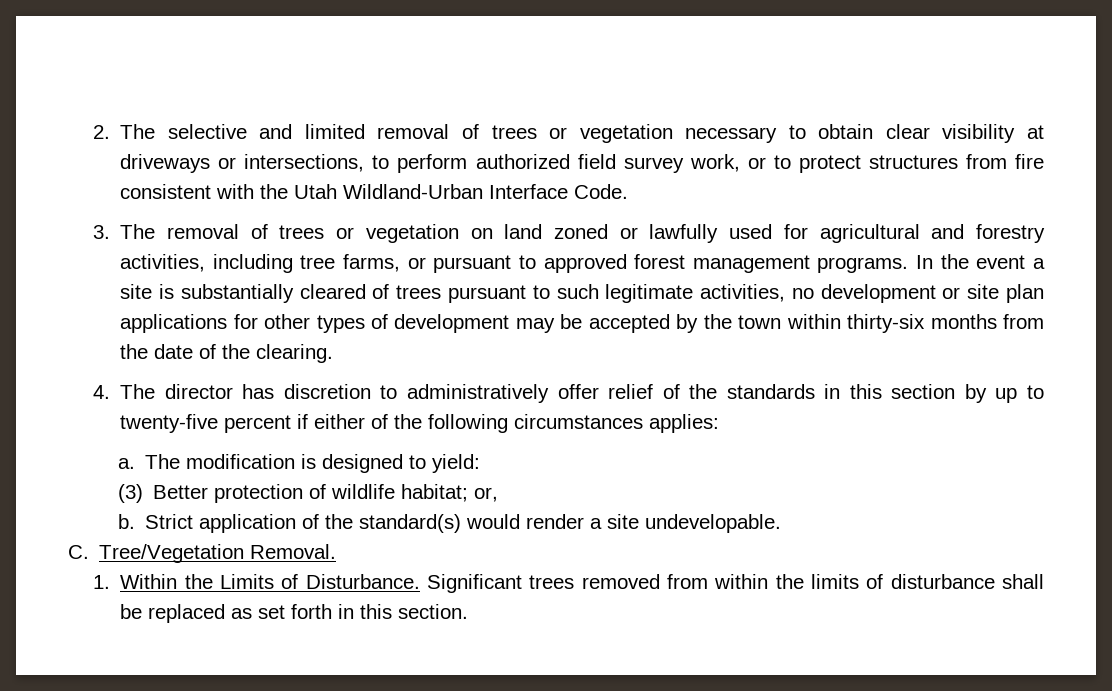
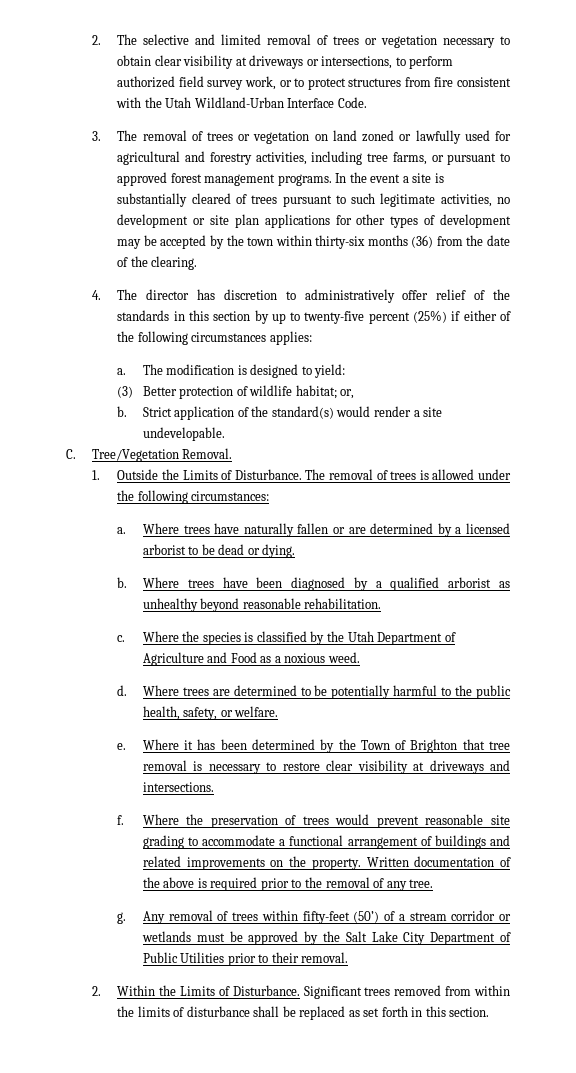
(997, 321) none -> [411,235,434,248] (36)
(292, 424) none -> [413,310,448,323] (25%)
(110, 582) none -> [117,469,512,480] [117,490,270,504] [117,523,510,537] [142,544,296,558] [117,577,511,591] [142,598,382,612] [117,631,456,645] [142,652,360,666] [117,685,511,699] [142,706,279,720] [117,739,510,753] [142,760,510,774] [142,782,214,792] [117,814,510,828] [142,835,510,849] [142,856,511,870] [142,877,434,891] [117,910,511,924] [141,931,512,945] [142,952,349,966] [91,986,101,996] Outside the Limits of Disturbance. The removal of trees is allowed under the following circumstances: // a. Where trees have naturally fallen or are determined by a licensed arborist to be dead or dying. // b. Where trees have been diagnosed by a qualified arborist as unhealthy beyond reasonable rehabilitation. // c. Where the species is classified by the Utah Department of Agriculture and Food as a noxious weed. // d. Where trees are determined to be potentially harmful to the public health, safety, or welfare. // e. Where it has been determined by the Town of Brighton that tree removal is necessary to restore clear visibility at driveways and intersections. // f. Where the preservation of trees would prevent reasonable site grading to accommodate a functional arrangement of buildings and related improvements on the property. Written documentation of the above is required prior to the removal of any tree. // g. Any removal of trees within fifty-feet (50’) of a stream corridor or wetlands must be approved by the Salt Lake City Department of Public Utilities prior to their removal. // 2.

